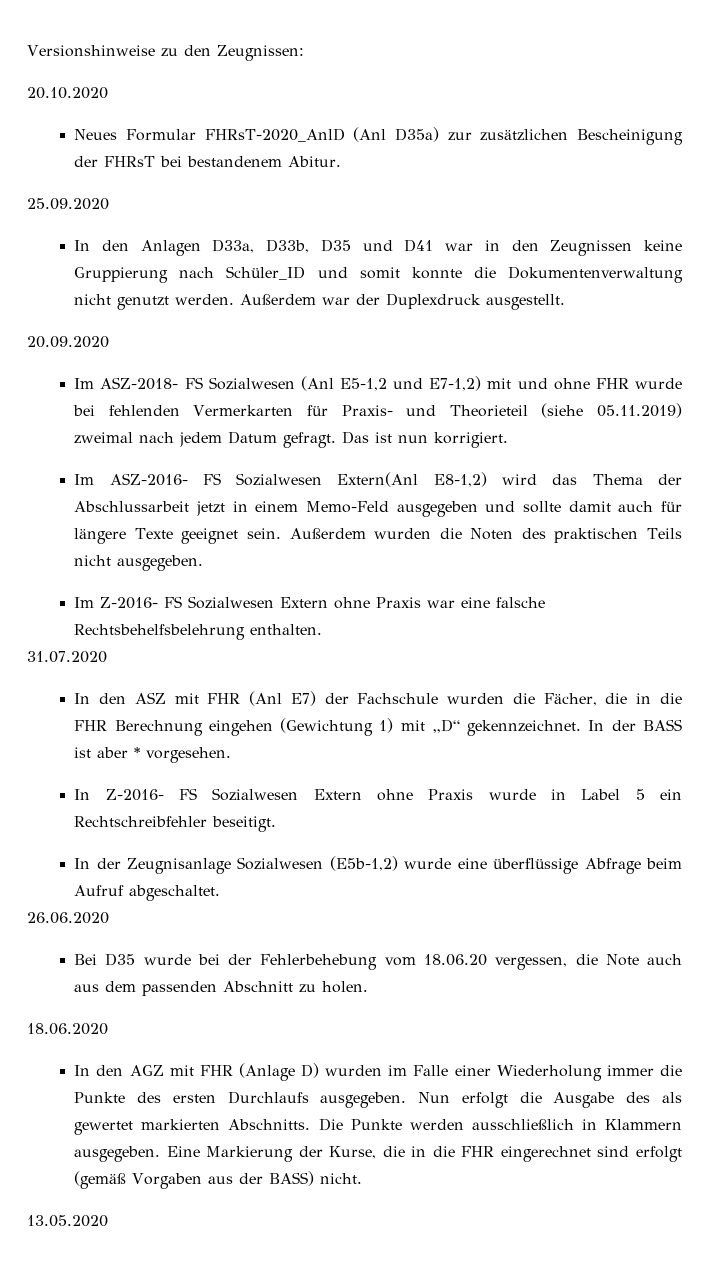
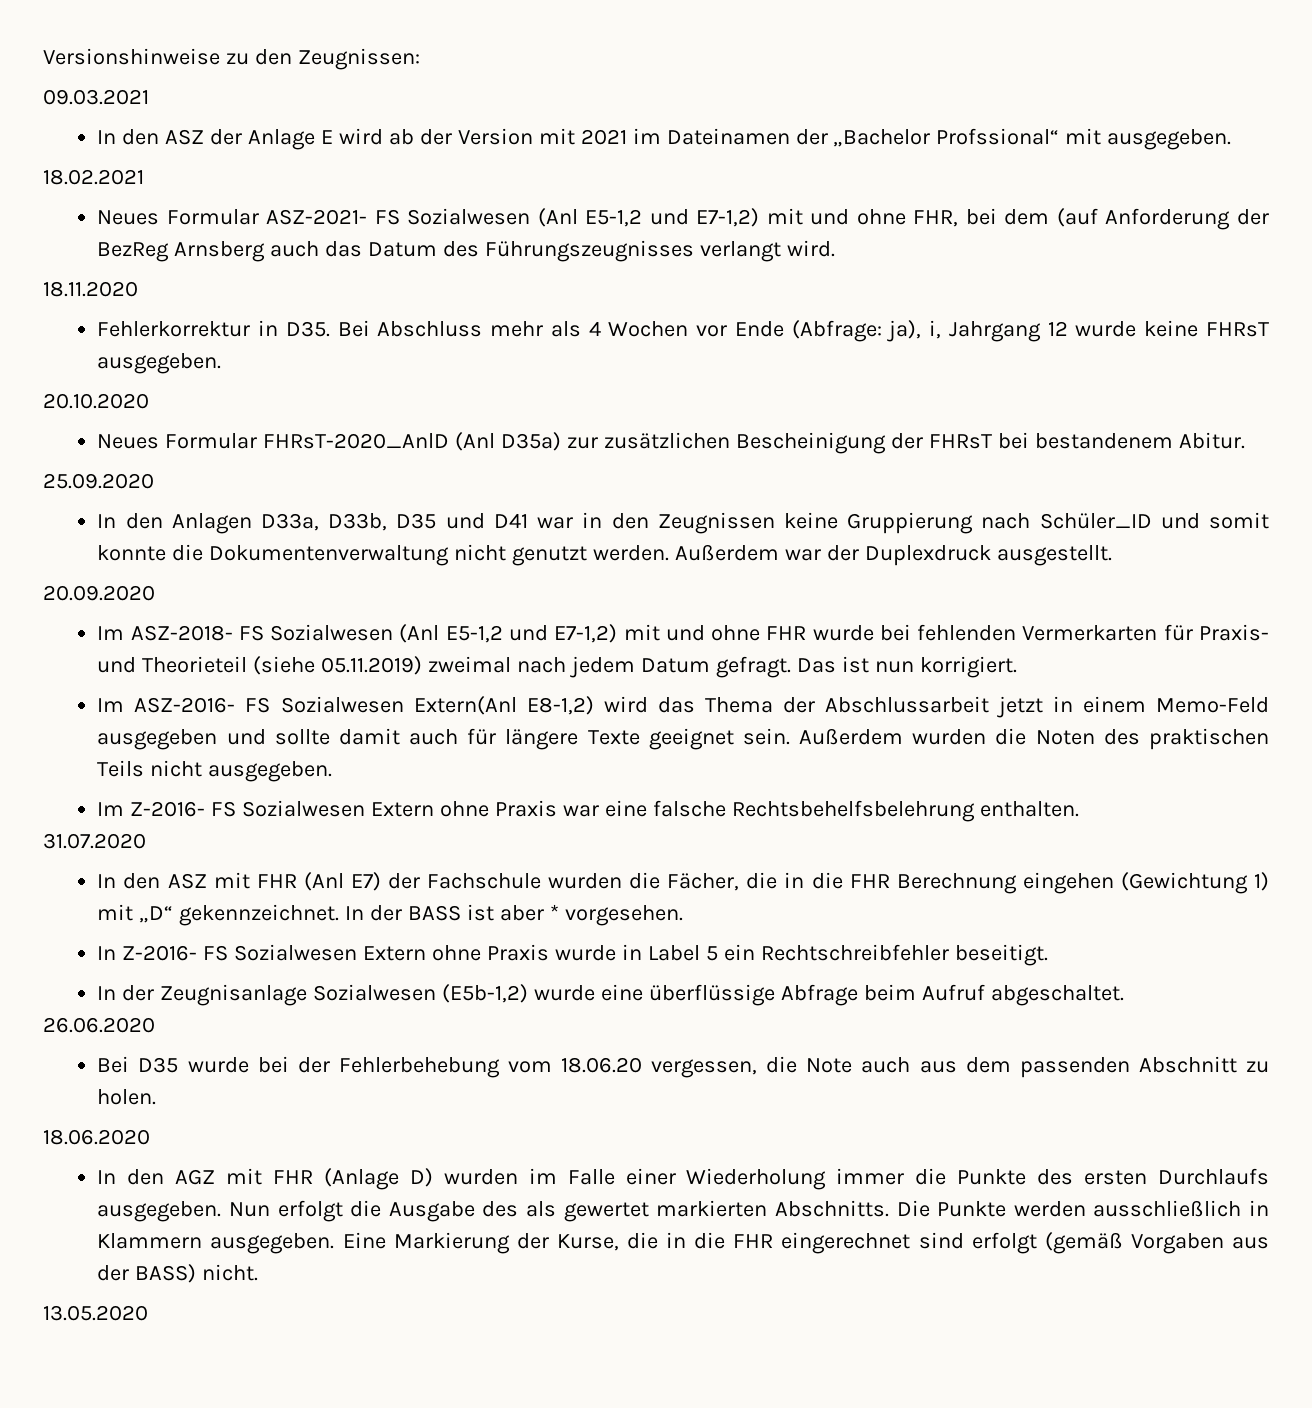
(304, 53) none -> [43,89,149,105] [97,128,1232,150] [43,169,144,185] [97,208,1269,230] [97,240,835,262] [43,281,138,297] [97,320,1269,342] [97,353,222,374] // 09.03.2021 // In den ASZ der Anlage E wird ab der Version mit 2021 im Dateinamen der „Bachelor Profssional“ mit ausgegeben. // 18.02.2021 // Neues Formular ASZ-2021- FS Sozialwesen (Anl E5-1,2 und E7-1,2) mit und ohne FHR, bei dem (auf Anforderung der BezReg Arnsberg auch das Datum des Führungszeugnisses verlangt wird. // 18.11.2020 // Fehlerkorrektur in D35. Bei Abschluss mehr als 4 Wochen vor Ende (Abfrage: ja), i, Jahrgang 12 wurde keine FHRsT ausgegeben.

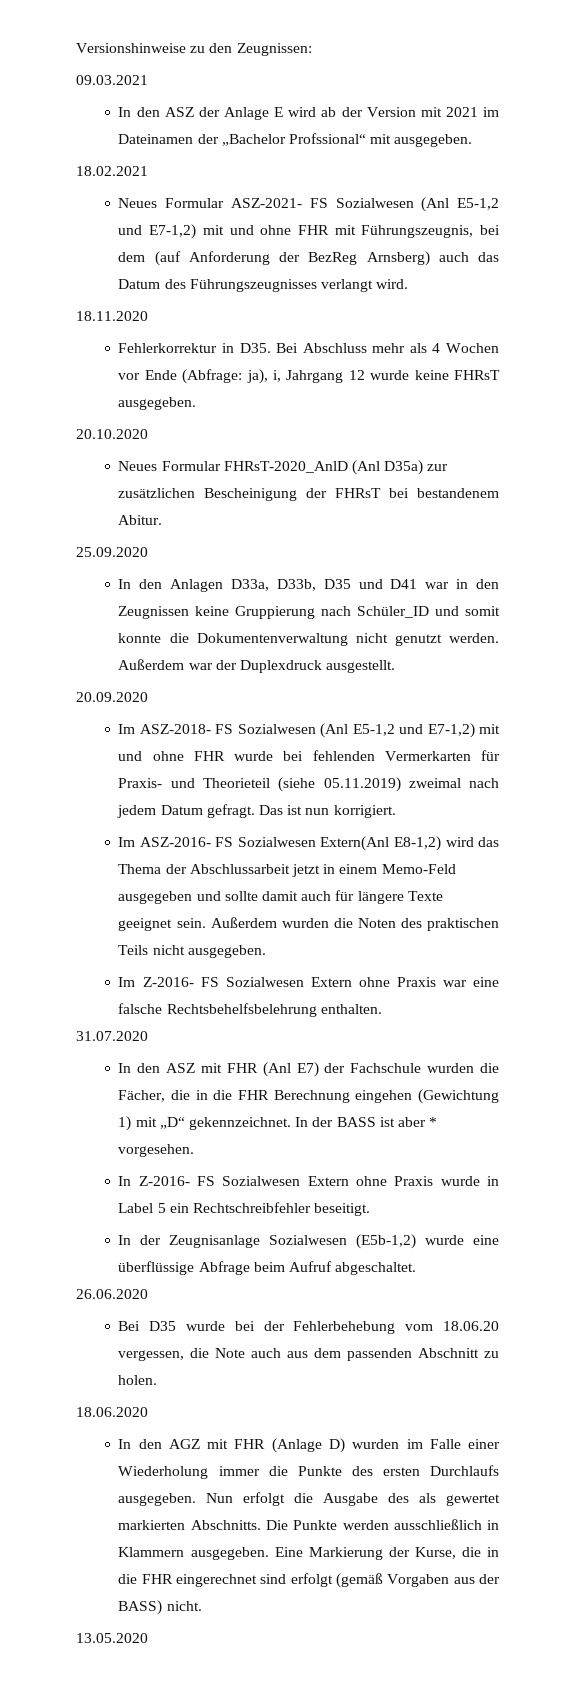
[913,210,959,227] FHR, -> [297,225,474,238] FHR mit Führungszeugnis,
[174,241,266,262] Arnsberg -> [366,251,430,266] Arnsberg)

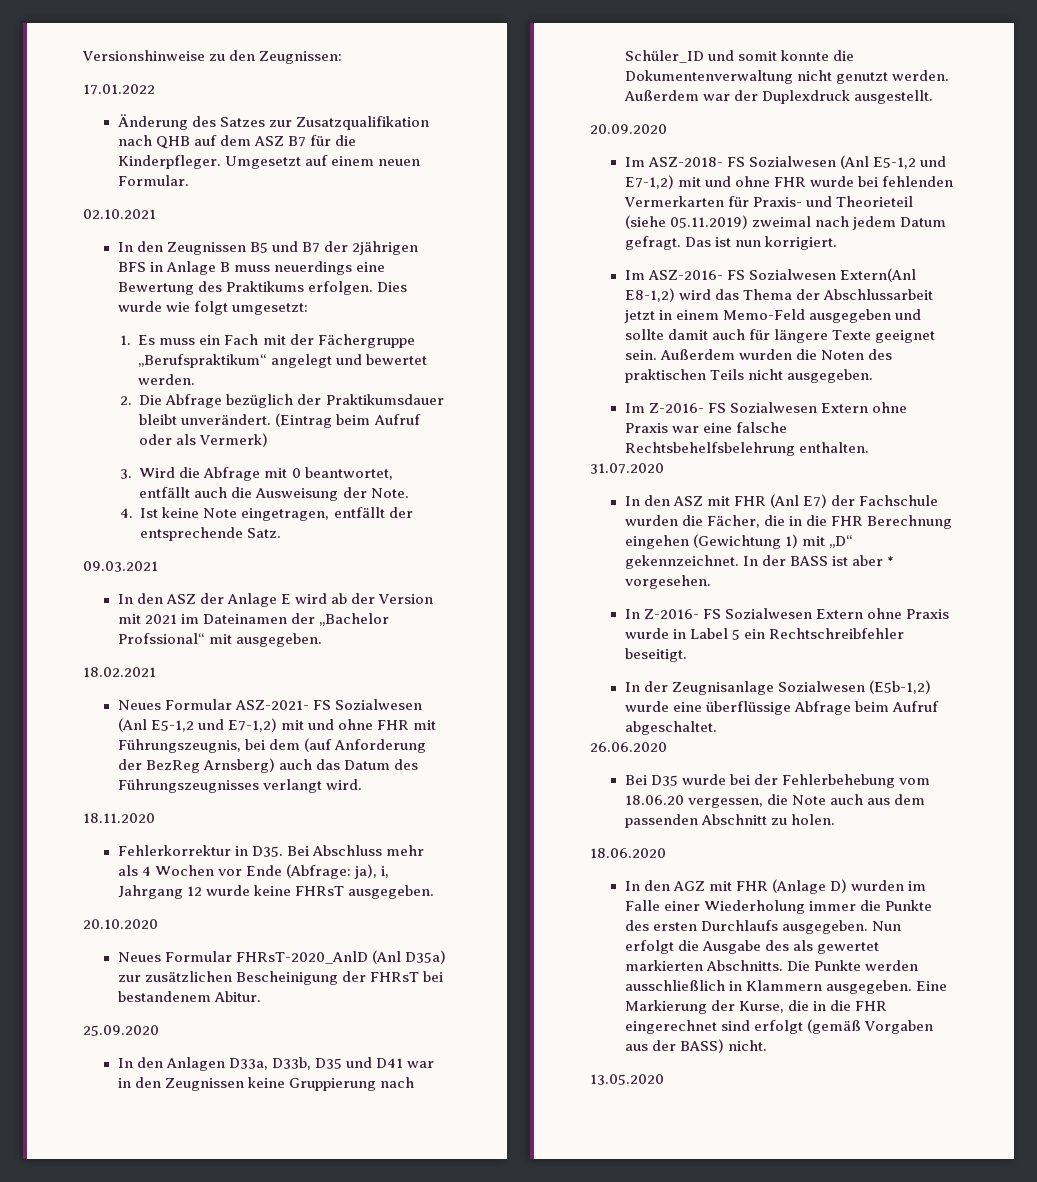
(312, 49) none -> [83,84,155,95] [117,114,430,130] [117,135,357,149] [117,155,421,169] [117,175,189,186] [83,209,156,219] [117,241,419,255] [117,261,386,275] [117,281,408,295] [117,301,309,315] [119,334,415,348] [138,354,428,368] [138,374,196,385] [119,394,444,408] [139,413,421,428] [139,433,269,447] [119,467,393,481] [139,487,409,501] [119,507,413,521] [140,527,282,541] // 17.01.2022 // Änderung des Satzes zur Zusatzqualifikation nach QHB auf dem ASZ B7 für die Kinderpfleger. Umgesetzt auf einem neuen Formular. // 02.10.2021 // In den Zeugnissen B5 und B7 der 2jährigen BFS in Anlage B muss neuerdings eine Bewertung des Praktikums erfolgen. Dies wurde wie folgt umgesetzt: // 1. Es muss ein Fach mit der Fächergruppe „Berufspraktikum“ angelegt und bewertet werden. // 2. Die Abfrage bezüglich der Praktikumsdauer bleibt unverändert. (Eintrag beim Aufruf oder als Vermerk) // 3. Wird die Abfrage mit 0 beantwortet, entfällt auch die Ausweisung der Note. // 4. Ist keine Note eingetragen, entfällt der entsprechende Satz.

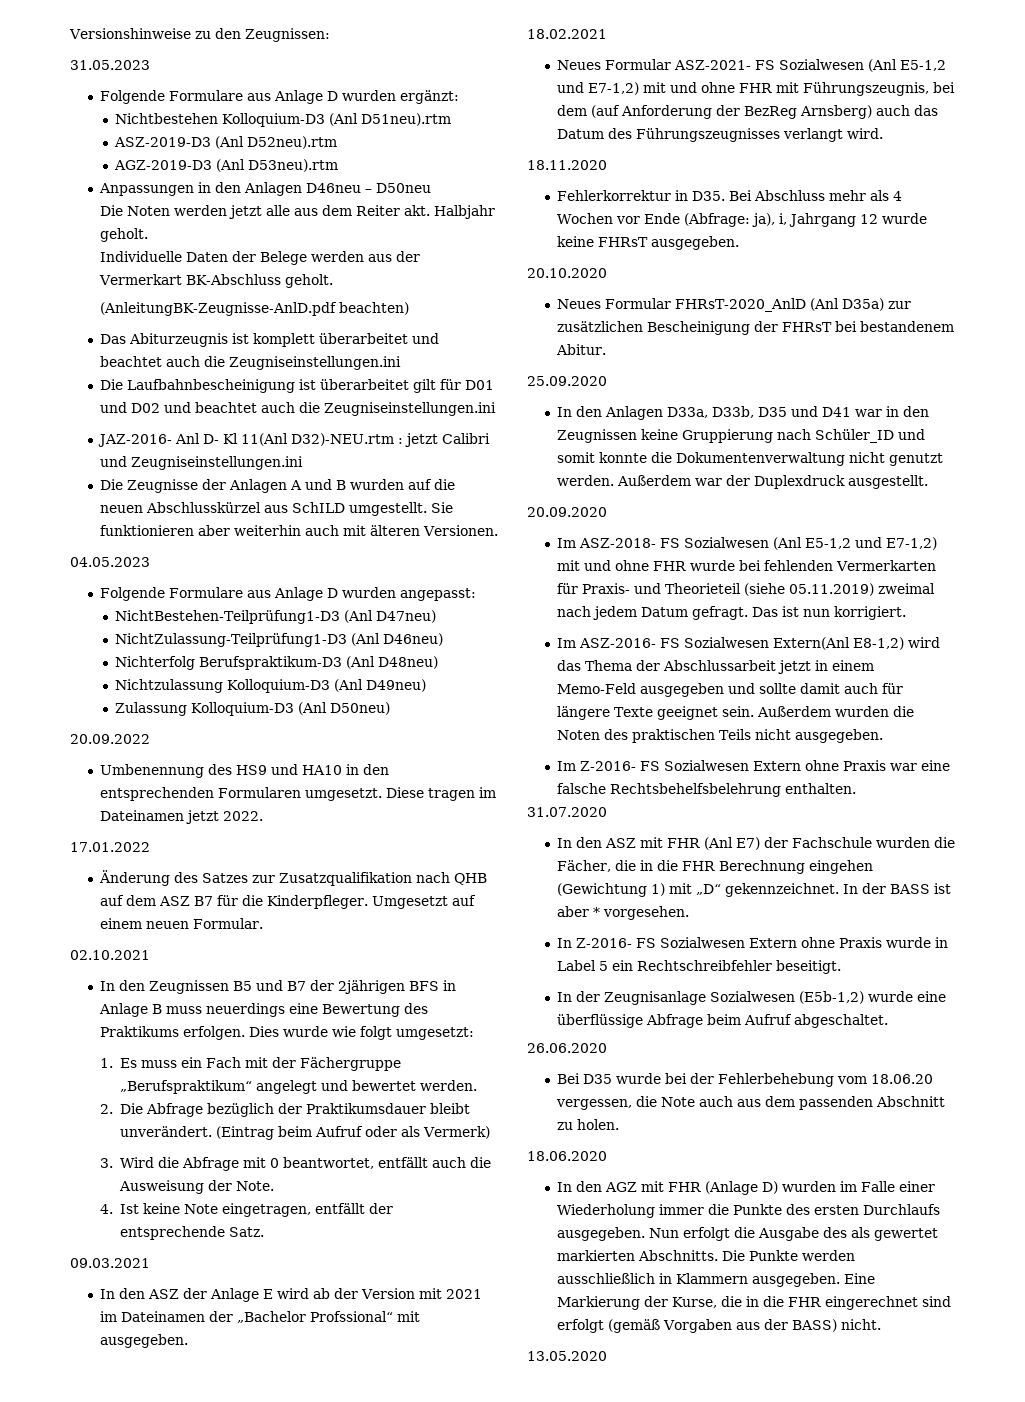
(343, 57) none -> [70,60,150,70] [99,90,459,104] [115,113,452,127] [114,136,338,149] [114,159,339,172] [98,182,431,196] [100,205,496,219] [100,228,149,242] [100,251,421,265] [99,274,334,288] [100,302,410,316] [99,333,439,347] [99,356,401,370] [99,379,494,393] [99,402,496,416] [97,433,490,447] [99,456,303,470] [99,479,455,493] [99,502,453,516] [99,525,498,536] [70,557,150,567] [99,587,476,601] [115,610,437,624] [115,633,444,647] [115,656,439,670] [115,679,427,693] [115,702,391,716] [70,734,150,744] [99,764,389,778] [99,787,496,801] [99,810,263,824] // 31.05.2023 // Folgende Formulare aus Anlage D wurden ergänzt: // Nichtbestehen Kolloquium-D3 (Anl D51neu).rtm // ASZ-2019-D3 (Anl D52neu).rtm // AGZ-2019-D3 (Anl D53neu).rtm // Anpassungen in den Anlagen D46neu – D50neu // Die Noten werden jetzt alle aus dem Reiter akt. Halbjahr geholt. // Individuelle Daten der Belege werden aus der Vermerkart BK-Abschluss geholt. // (AnleitungBK-Zeugnisse-AnlD.pdf beachten) // Das Abiturzeugnis ist komplett überarbeitet und beachtet auch die Zeugniseinstellungen.ini // Die Laufbahnbescheinigung ist überarbeitet gilt für D01 und D02 und beachtet auch die Zeugniseinstellungen.ini // JAZ-2016- Anl D- Kl 11(Anl D32)-NEU.rtm : jetzt Calibri und Zeugniseinstellungen.ini // Die Zeugnisse der Anlagen A und B wurden auf die neuen Abschlusskürzel aus SchILD umgestellt. Sie funktionieren aber weiterhin auch mit älteren Versionen. // 04.05.2023 // Folgende Formulare aus Anlage D wurden angepasst: // NichtBestehen-Teilprüfung1-D3 (Anl D47neu) // NichtZulassung-Teilprüfung1-D3 (Anl D46neu) // Nichterfolg Berufspraktikum-D3 (Anl D48neu) // Nichtzulassung Kolloquium-D3 (Anl D49neu) // Zulassung Kolloquium-D3 (Anl D50neu) // 20.09.2022 // Umbenennung des HS9 und HA10 in den entsprechenden Formularen umgesetzt. Diese tragen im Dateinamen jetzt 2022.

